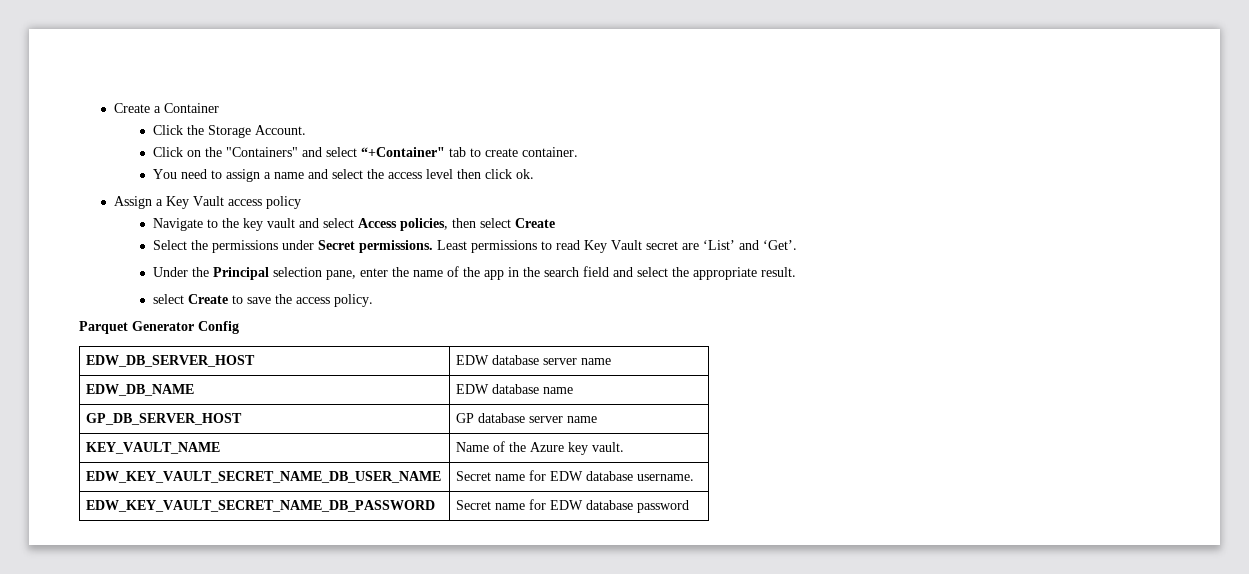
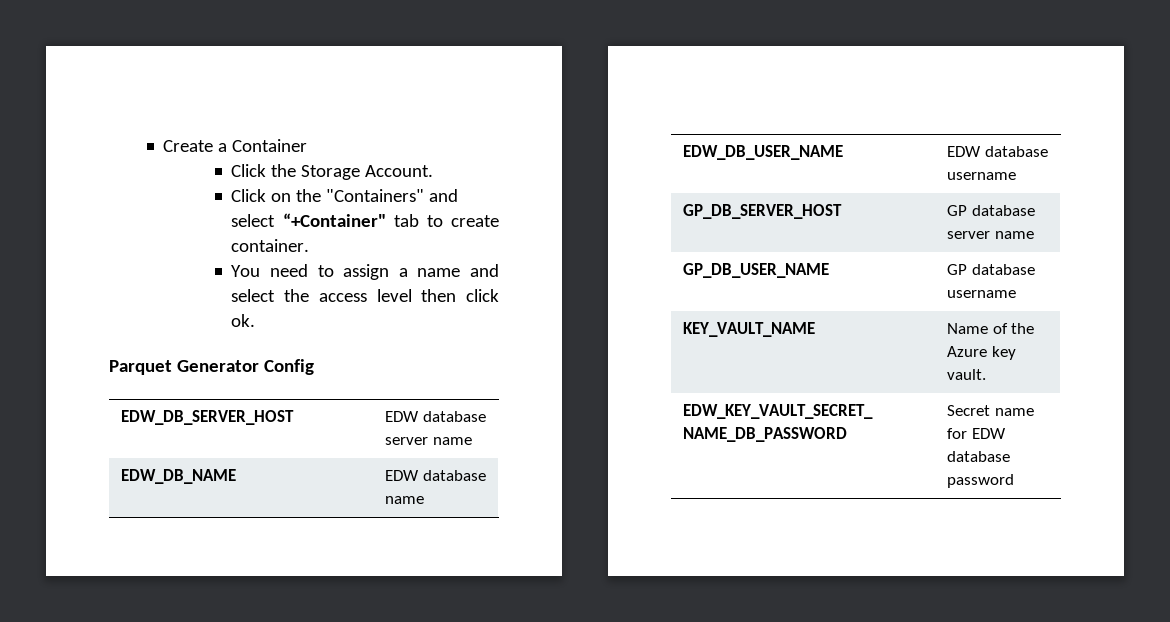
[113,196,301,209] [152,218,555,231] [152,240,797,253] [152,266,796,280] [152,294,373,307] // Assign a Key Vault access policy // Navigate to the key vault and select Access policies, then select Create // Select the permissions under Secret permissions. Least permissions to read Key Vault secret are ‘List’ and ‘Get’. // Under the Principal selection pane, enter the name of the app in the search field and select the appropriate result. // select Create to save the access policy. -> (256, 320) none
(574, 390) none -> [683,145,844,160] [947,146,1048,157] [947,172,1017,180] // EDW_DB_USER_NAME | EDW database username
(598, 419) none -> [683,263,830,278] [947,264,1035,275] [947,290,1017,298] // GP_DB_USER_NAME | GP database username
[86,471,442,483] [456,470,695,481] // EDW_KEY_VAULT_SECRET_NAME_DB_USER_NAME | Secret name for EDW database username. -> (987, 374) none

